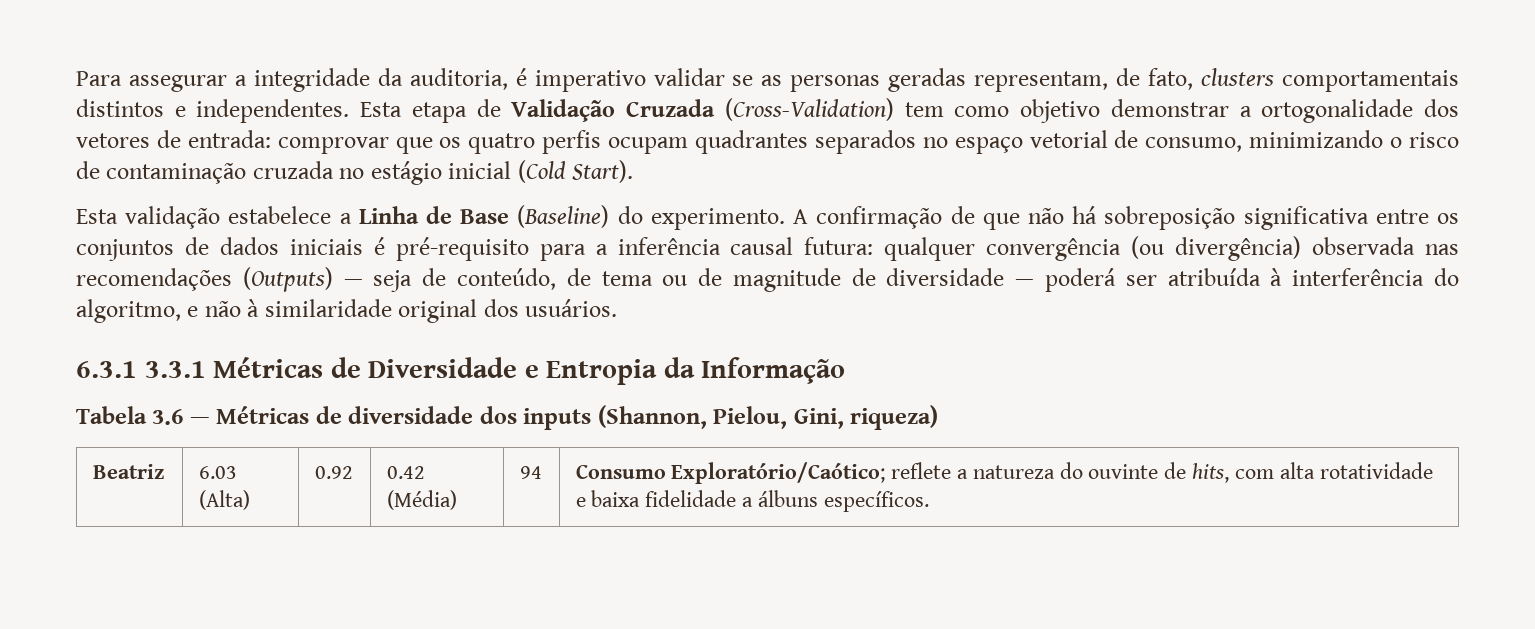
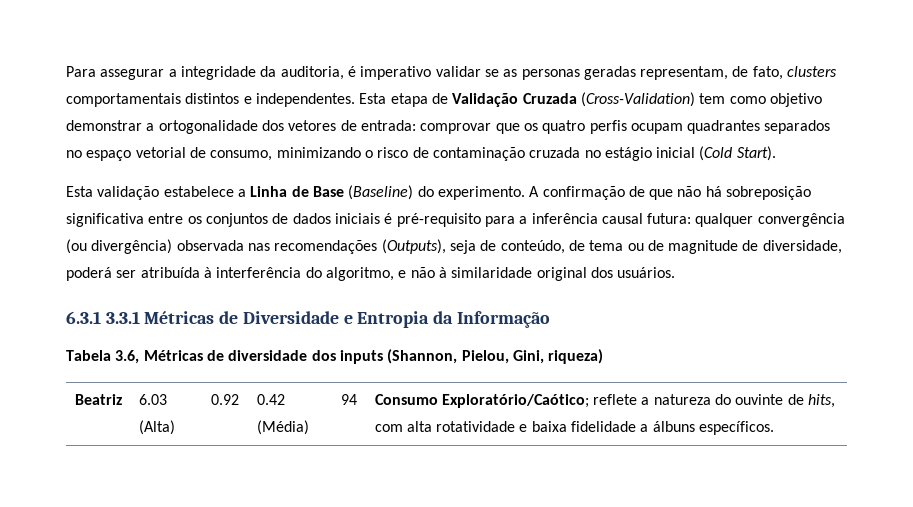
[242,267,363,292] (Outputs) — -> [381,239,446,254] (Outputs),
[886,268,1035,286] diversidade — -> [762,240,842,254] diversidade,
[152,409,210,425] 3.6 — -> [115,350,140,364] 3.6,

